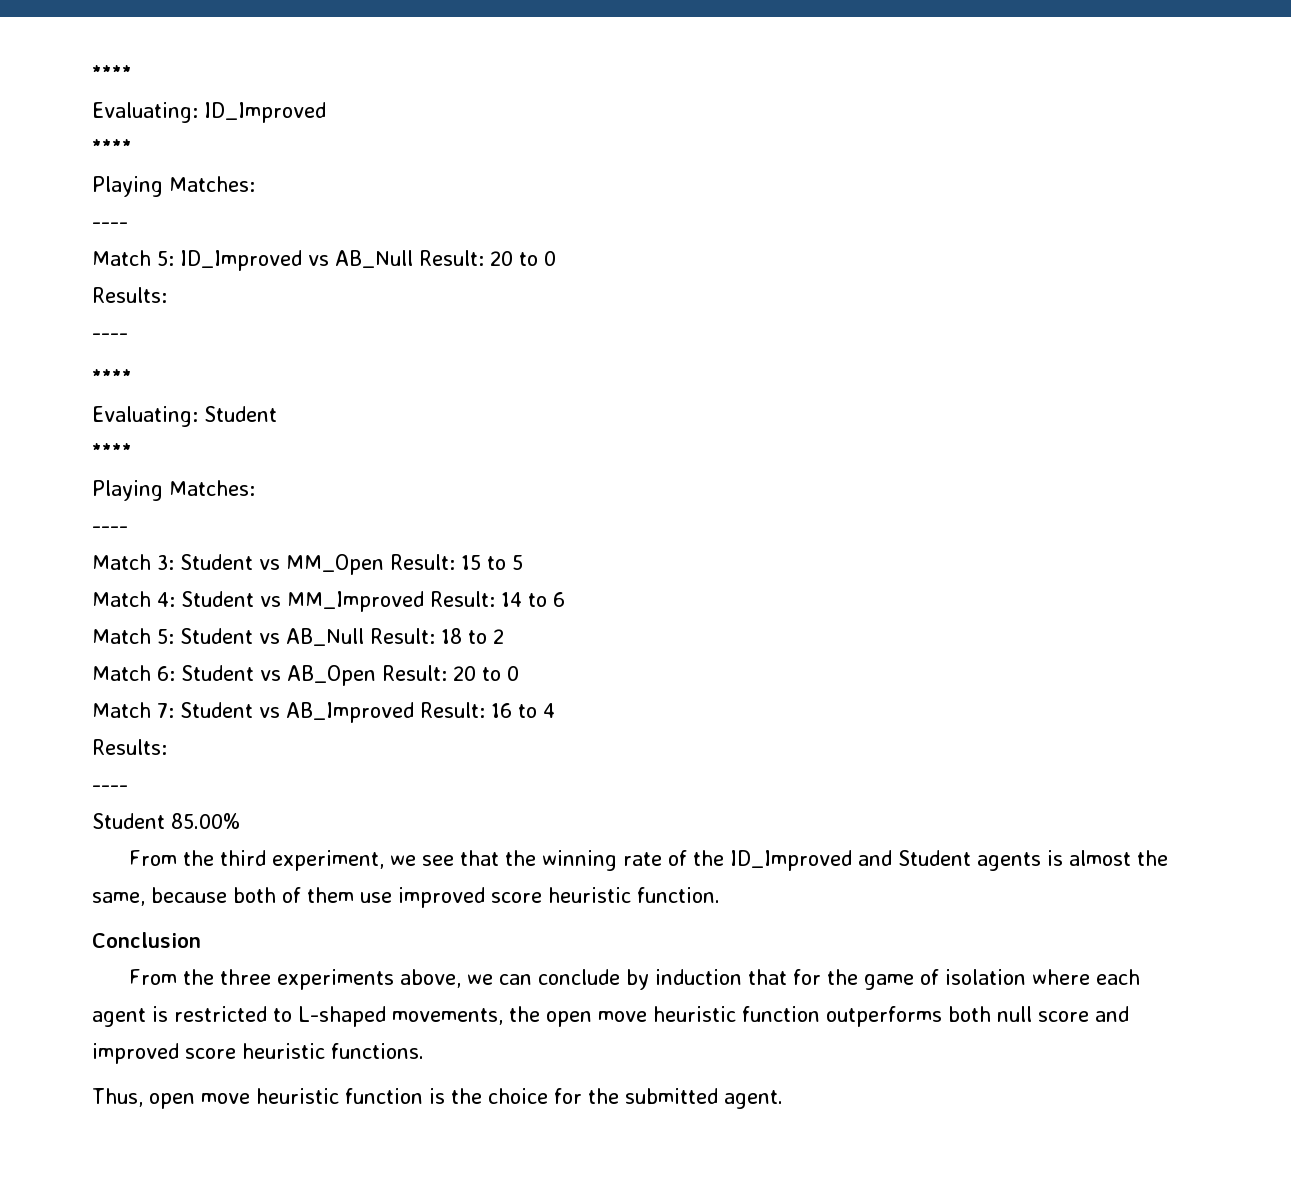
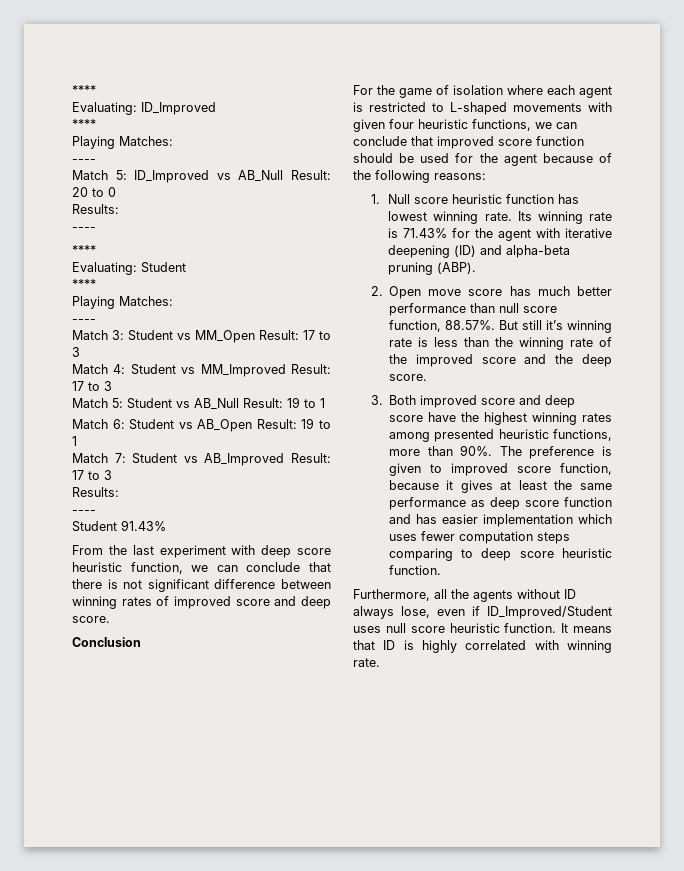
[461,555,523,570] 15 to 5 -> [303,330,331,340] [72,347,80,357] 17 to 3
[501,592,565,607] 14 to 6 -> [72,381,112,391] 17 to 3
[441,628,504,644] 18 to 2 -> [287,397,325,408] 19 to 1
[453,666,519,681] 20 to 0 -> [301,418,331,429] [72,436,77,446] 19 to 1
[491,703,555,718] 16 to 4 -> [72,470,112,480] 17 to 3
[171,813,240,829] [128,850,1168,871] [92,887,720,908] [92,932,201,948] [128,969,821,990] 85.00% // From the third experiment, we see that the winning rate of the ID_Improved and Student agents is almost the same, because both of them use improved score heuristic function. // Conclusion // From the three experiments above, we can conclude by induction that for -> [121,520,166,531] [72,545,331,558] [72,562,331,574] [72,579,331,592] [72,596,331,609] [72,616,110,623] [72,637,141,647] [353,85,373,95] 91.43% // From the last experiment with deep score heuristic function, we can conclude that there is not significant difference between winning rates of improved score and deep score. // Conclusion // For
[391,1006,1129,1027] [92,1043,424,1064] [92,1088,783,1109] movements, the open move heuristic function outperforms both null score and improved score heuristic functions. // Thus, open move heuristic function is the choice for the submitted agent. -> [513,102,612,112] [353,119,577,132] [353,136,584,149] [353,153,612,166] [353,170,486,183] [370,194,580,204] [388,211,612,224] [388,228,612,241] [388,245,571,258] [388,262,477,275] [370,286,612,299] [388,303,557,316] [388,320,612,333] [388,337,612,350] [388,354,612,367] [388,374,427,381] [370,395,575,408] [388,412,612,425] [388,429,612,442] [388,445,612,459] [388,463,612,476] [388,480,612,493] [388,497,612,510] [388,514,612,527] [388,531,570,544] [388,548,612,561] [388,565,441,575] [353,589,576,602] [353,606,612,619] [353,623,612,633] [353,640,612,653] [353,658,380,667] movements with given four heuristic functions, we can conclude that improved score function should be used for the agent because of the following reasons: // 1. Null score heuristic function has lowest winning rate. Its winning rate is 71.43% for the agent with iterative deepening (ID) and alpha-beta pruning (ABP). // 2. Open move score has much better performance than null score function, 88.57%. But still it’s winning rate is less than the winning rate of the improved score and the deep score. // 3. Both improved score and deep score have the highest winning rates among presented heuristic functions, more than 90%. The preference is given to improved score function, because it gives at least the same performance as deep score function and has easier implementation which uses fewer computation steps comparing to deep score heuristic function. // Furthermore, all the agents without ID always lose, even if ID_Improved/Student uses null score heuristic function. It means that ID is highly correlated with winning rate.

